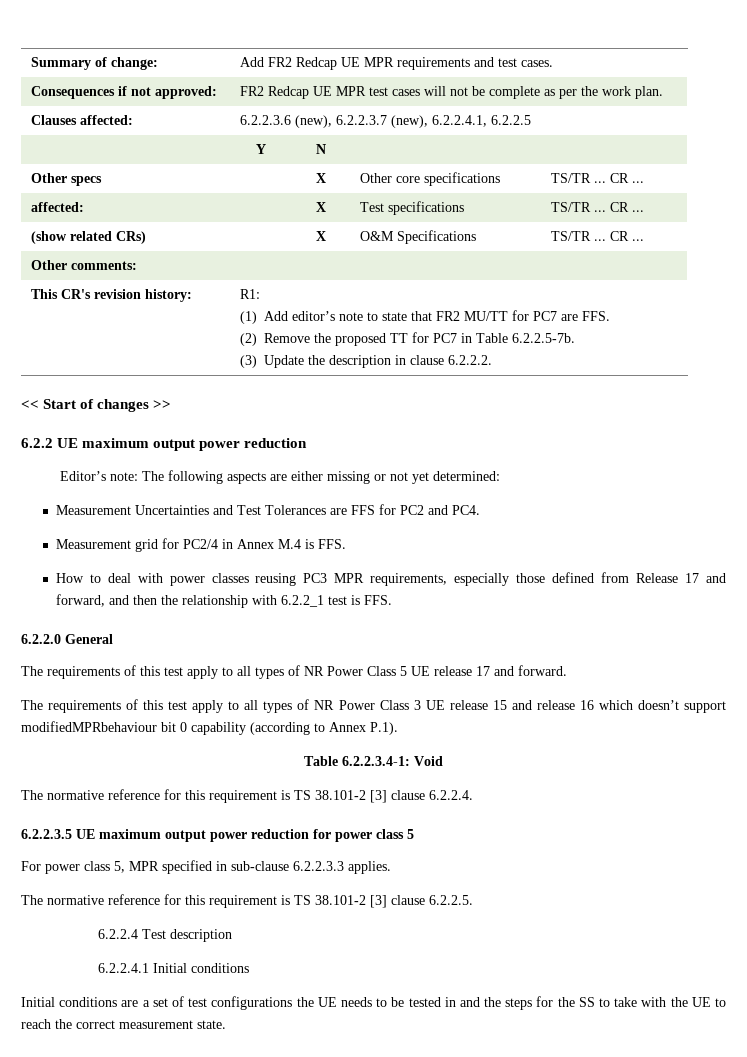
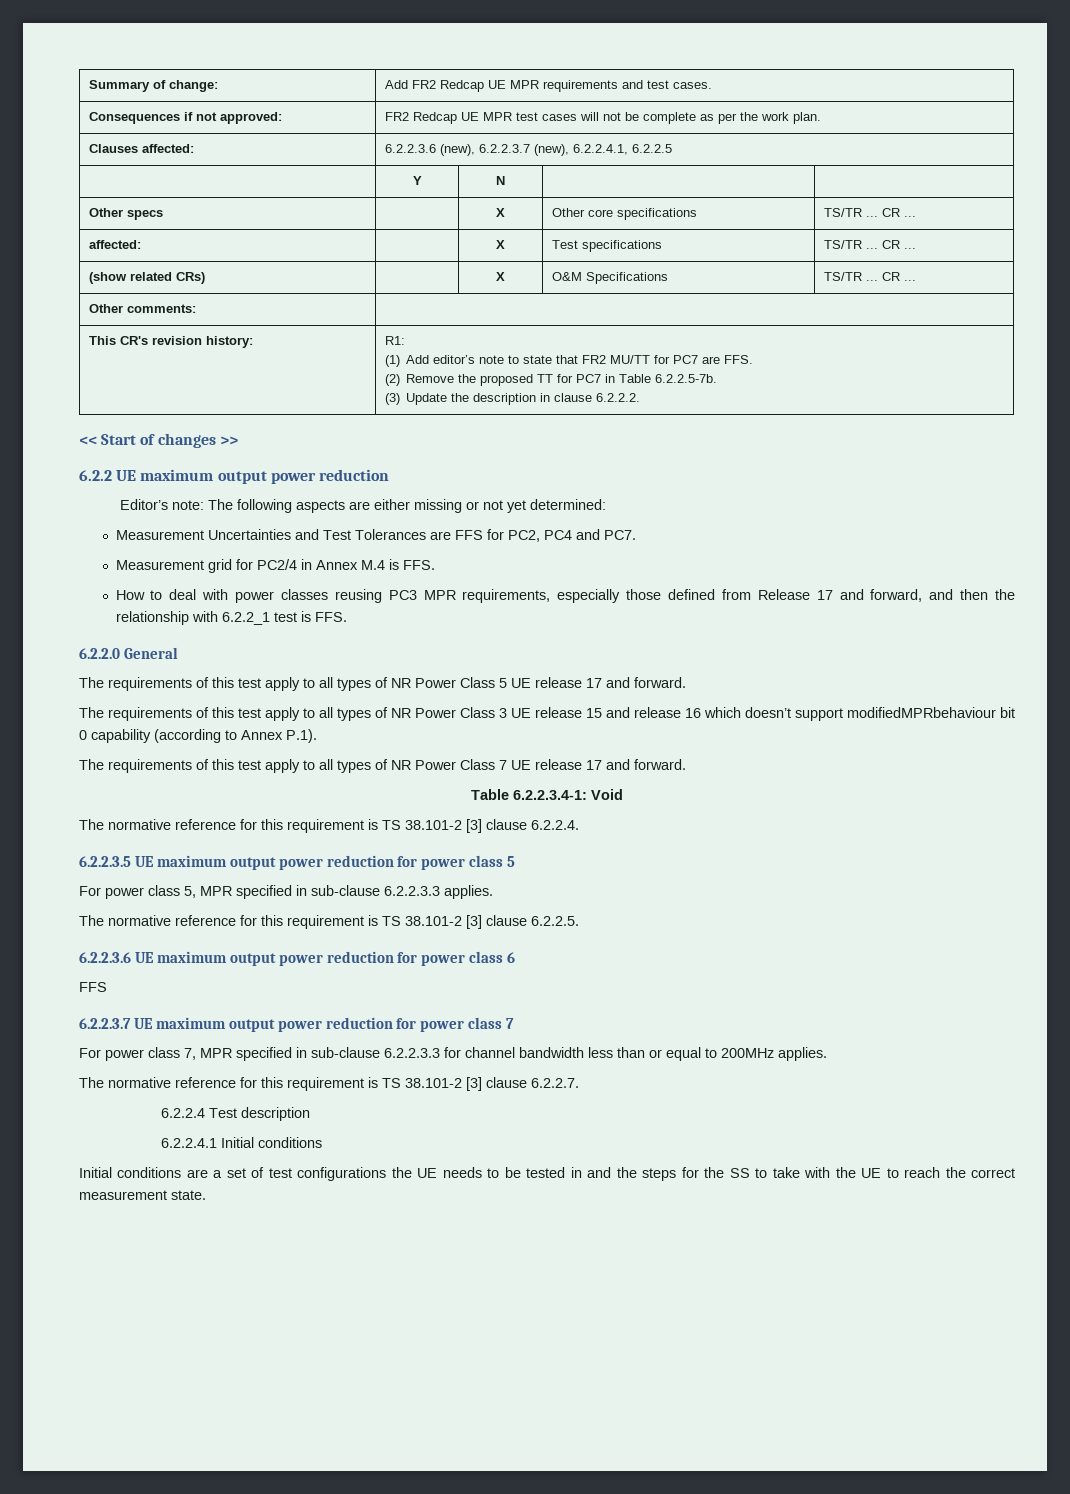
[399,505,480,515] PC2 and PC4. -> [507,529,636,542] PC2, PC4 and PC7.
(398, 728) none -> [79,759,686,773] // The requirements of this test apply to all types of NR Power Class 7 UE release 17 and forward.
(473, 900) none -> [79,951,516,966] [79,982,107,992] [79,1017,515,1032] [79,1047,827,1061] [79,1077,579,1091] // 6.2.2.3.6 UE maximum output power reduction for power class 6 // FFS // 6.2.2.3.7 UE maximum output power reduction for power class 7 // For power class 7, MPR specified in sub-clause 6.2.2.3.3 for channel bandwidth less than or equal to 200MHz applies. // The normative reference for this requirement is TS 38.101-2 [3] clause 6.2.2.7.

